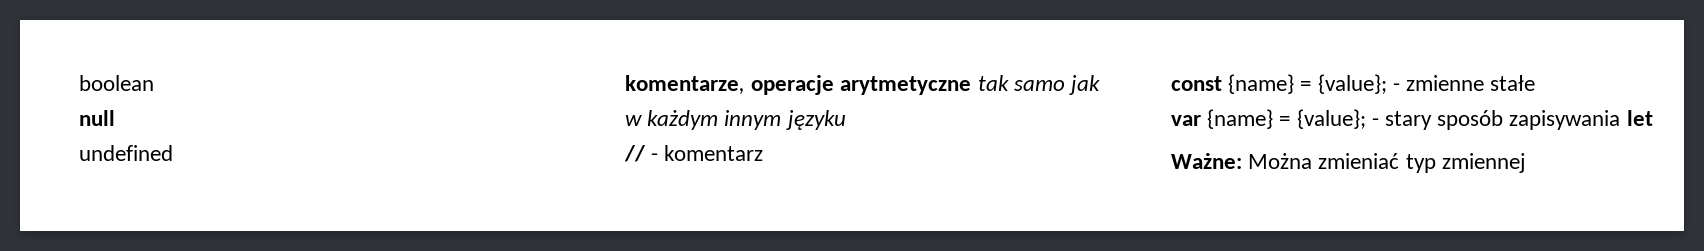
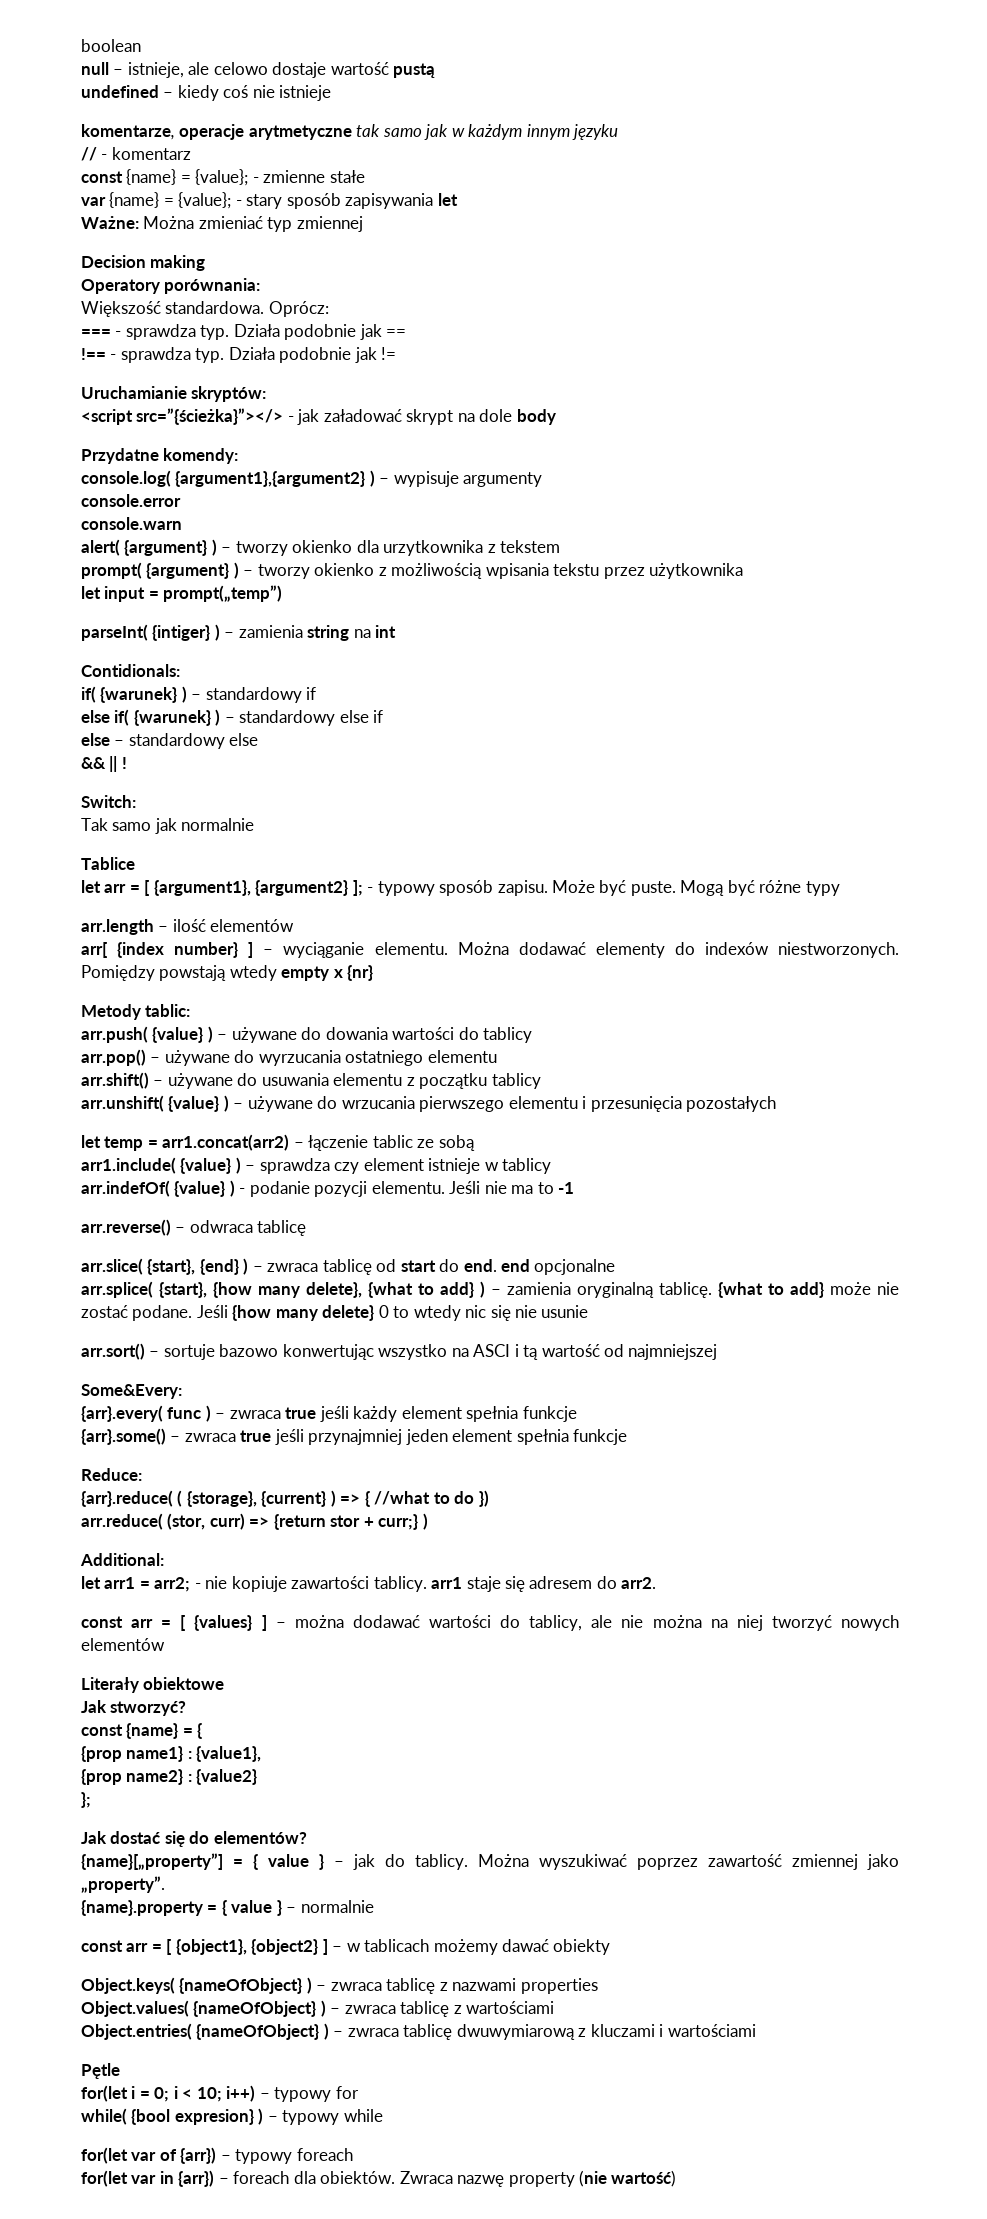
[79,145,173,161] // undefined -> [113,62,436,78] [81,85,332,101] – istnieje, ale celowo dostaje wartość pustą // undefined – kiedy coś nie istnieje
(1526, 163) none -> [81,255,206,271] [81,278,261,294] [81,301,329,317] [81,324,407,340] [81,347,397,363] [81,386,267,402] [81,408,556,425] [81,448,239,464] [81,470,543,487] [81,494,181,507] [81,517,182,530] [81,539,561,556] [81,562,744,579] [81,585,283,602] [81,624,397,641] [81,664,180,677] [81,686,317,703] [81,709,384,726] [81,733,259,749] [81,756,127,772] [81,795,136,808] [81,818,255,834] [81,857,135,870] [81,880,840,896] [81,919,295,935] [81,942,900,958] [81,965,374,981] [81,1004,191,1020] [81,1026,533,1043] [81,1049,497,1066] [81,1072,541,1089] [81,1095,777,1112] [81,1134,475,1151] [81,1157,552,1174] [81,1180,575,1197] [81,1219,307,1236] [81,1258,616,1275] [81,1281,899,1298] [81,1305,589,1321] [81,1343,718,1360] [81,1384,182,1399] [81,1405,577,1422] [81,1428,628,1445] [81,1468,142,1481] [81,1490,489,1507] [81,1513,428,1530] [80,1553,164,1566] [81,1576,657,1592] [81,1615,899,1631] [81,1638,165,1651] [81,1677,225,1693] [81,1700,187,1716] [81,1723,203,1739] [81,1746,262,1762] [81,1769,258,1785] [81,1792,91,1808] [81,1831,307,1847] [81,1853,899,1870] [81,1876,165,1893] [81,1900,374,1916] [81,1939,611,1955] [81,1977,598,1994] [81,2000,555,2017] [81,2023,756,2040] [81,2063,120,2079] [81,2085,359,2102] [81,2108,383,2125] [81,2147,353,2164] [81,2170,677,2187] // Decision making // Operatory porównania: // Większość standardowa. Oprócz: // === - sprawdza typ. Działa podobnie jak == // !== - sprawdza typ. Działa podobnie jak != // Uruchamianie skryptów: // <script src=”{ścieżka}”></> - jak załadować skrypt na dole body // Przydatne komendy: // console.log( {argument1},{argument2} ) – wypisuje argumenty // console.error // console.warn // alert( {argument} ) – tworzy okienko dla urzytkownika z tekstem // prompt( {argument} ) – tworzy okienko z możliwością wpisania tekstu przez użytkownika // let input = prompt(„temp”) // parseInt( {intiger} ) – zamienia string na int // Contidionals: // if( {warunek} ) – standardowy if // else if( {warunek} ) – standardowy else if // else – standardowy else // && || ! // Switch: // Tak samo jak normalnie // Tablice // let arr = [ {argument1}, {argument2} ]; - typowy sposób zapisu. Może być puste. Mogą być różne typy // arr.length – ilość elementów // arr[ {index number} ] – wyciąganie elementu. Można dodawać elementy do indexów niestworzonych. Pomiędzy powstają wtedy empty x {nr} // Metody tablic: // arr.push( {value} ) – używane do dowania wartości do tablicy // arr.pop() – używane do wyrzucania ostatniego elementu // arr.shift() – używane do usuwania elementu z początku tablicy // arr.unshift( {value} ) – używane do wrzucania pierwszego elementu i przesunięcia pozostałych // let temp = arr1.concat(arr2) – łączenie tablic ze sobą // arr1.include( {value} ) – sprawdza czy element istnieje w tablicy // arr.indefOf( {value} ) - podanie pozycji elementu. Jeśli nie ma to -1 // arr.reverse() – odwraca tablicę // arr.slice( {start}, {end} ) – zwraca tablicę od start do end. end opcjonalne // arr.splice( {start}, {how many delete}, {what to add} ) – zamienia oryginalną tablicę. {what to add} może nie zostać podane. Jeśli {how many delete} 0 to wtedy nic się nie usunie // arr.sort() – sortuje bazowo konwertując wszystko na ASCI i tą wartość od najmniejszej // Some&Every: // {arr}.every( func ) – zwraca true jeśli każdy element spełnia funkcje // {arr}.some() – zwraca true jeśli przynajmniej jeden element spełnia funkcje // Reduce: // {arr}.reduce( ( {storage}, {current} ) => { //what to do }) // arr.reduce( (stor, curr) => {return stor + curr;} ) // Additional: // let arr1 = arr2; - nie kopiuje zawartości tablicy. arr1 staje się adresem do arr2. // const arr = [ {values} ] – można dodawać wartości do tablicy, ale nie można na niej tworzyć nowych elementów // Literały obiektowe // Jak stworzyć? // const {name} = { // {prop name1} : {value1}, // {prop name2} : {value2} // }; // Jak dostać się do elementów? // {name}[„property”] = { value } – jak do tablicy. Można wyszukiwać poprzez zawartość zmiennej jako „property”. // {name}.property = { value } – normalnie // const arr = [ {object1}, {object2} ] – w tablicach możemy dawać obiekty // Object.keys( {nameOfObject} ) – zwraca tablicę z nazwami properties // Object.values( {nameOfObject} ) – zwraca tablicę z wartościami // Object.entries( {nameOfObject} ) – zwraca tablicę dwuwymiarową z kluczami i wartościami // Pętle // for(let i = 0; i < 10; i++) – typowy for // while( {bool expresion} ) – typowy while // for(let var of {arr}) – typowy foreach // for(let var in {arr}) – foreach dla obiektów. Zwraca nazwę property (nie wartość)

